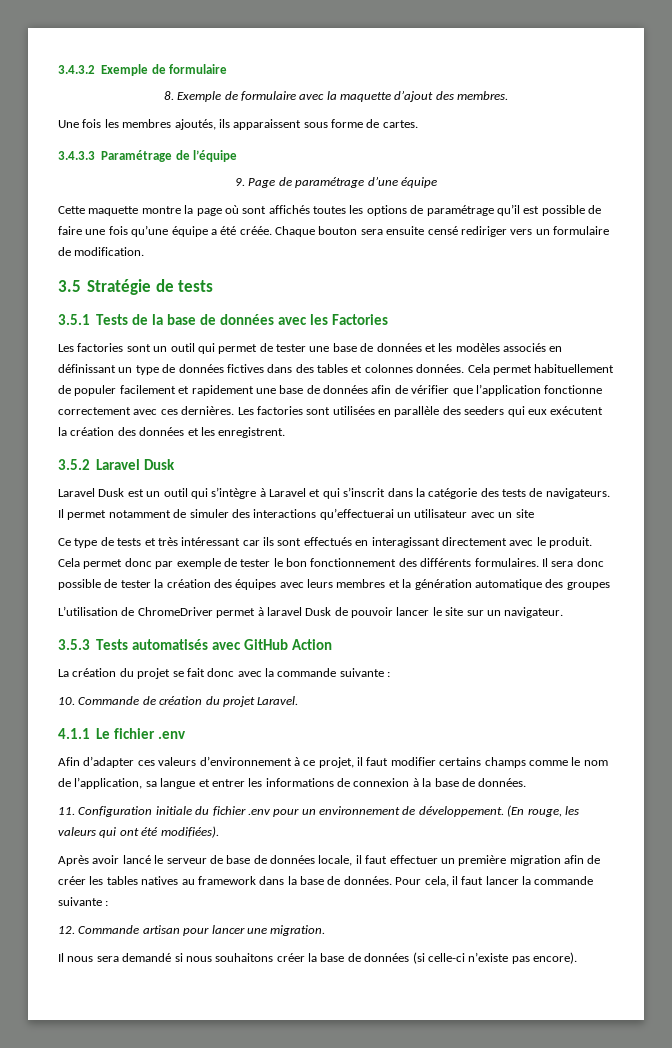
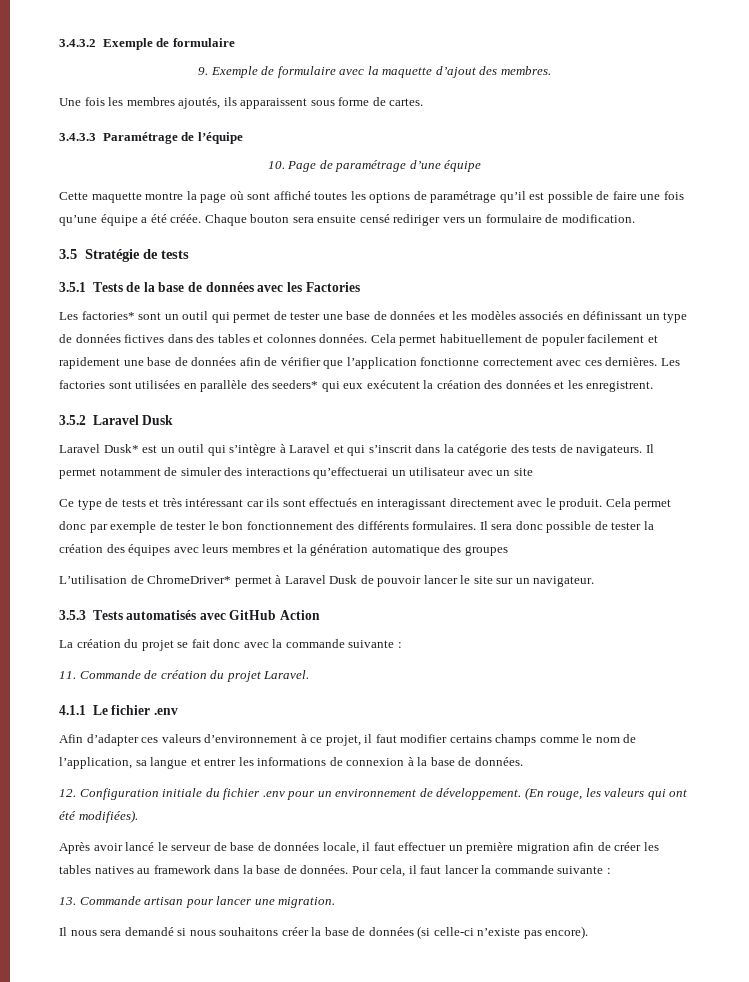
[163,91,174,100] 8. -> [198,67,209,75] 9.
[235,178,246,186] 9. -> [267,161,285,169] 10.
[268,205,310,214] affichés -> [273,191,311,200] affiché
[77,343,124,352] factories -> [81,311,135,320] factories*
[464,406,505,415] seeders -> [272,380,319,389] seeders*
[98,488,125,497] Dusk -> [103,444,139,453] Dusk*
[137,607,213,616] ChromeDriver -> [147,575,232,584] ChromeDriver*
[266,607,302,616] laravel -> [284,575,326,584] Laravel
[58,697,75,705] 10. -> [59,671,76,679] 11.
[58,807,75,815] 11. -> [59,789,76,797] 12.
[58,926,75,934] 12. -> [59,897,76,905] 13.

